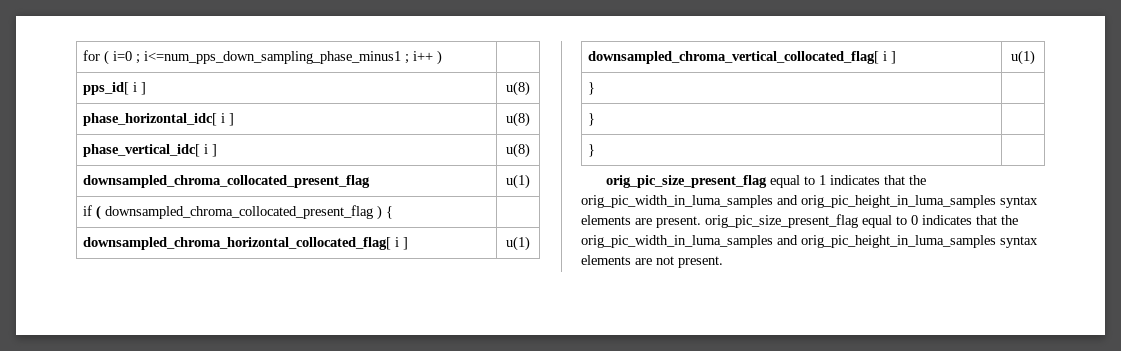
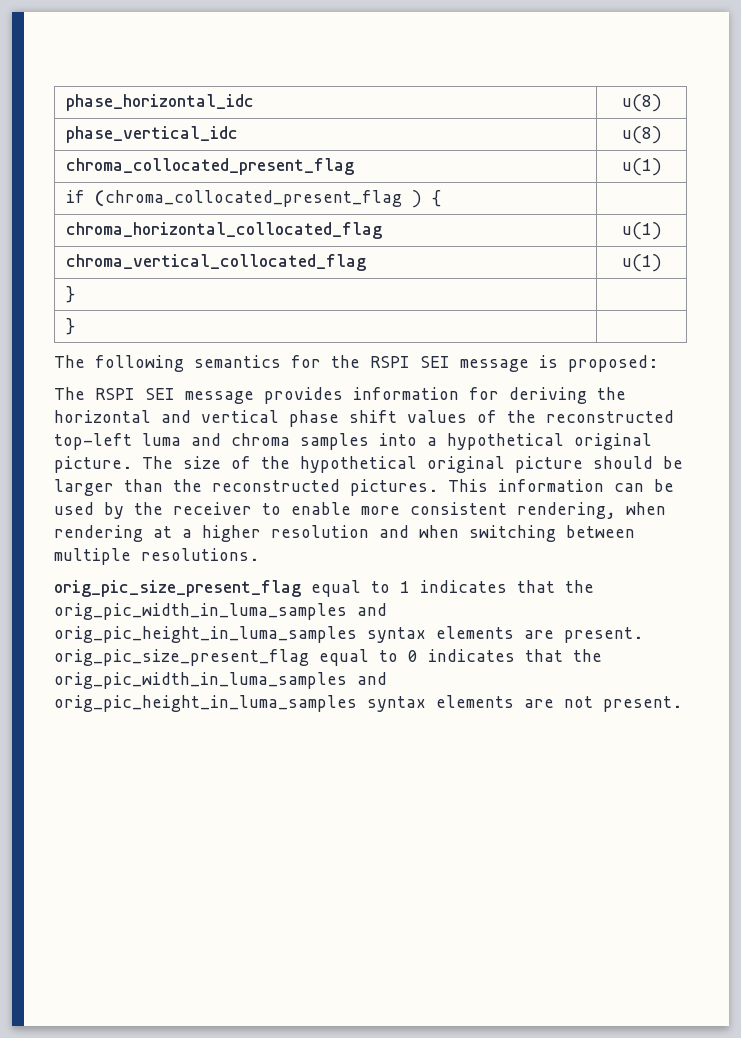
[82,50,442,65] [82,82,146,95] [506,81,530,96] [82,113,234,126] [506,112,530,127] [82,144,217,157] [506,143,530,158] [82,175,370,188] for ( i=0 ; i<=num_pps_down_sampling_phase_minus1 ; i++ ) | // pps_id[ i ] | u(8) // phase_horizontal_idc[ i ] | u(8) // phase_vertical_idc[ i ] | u(8) // downsampled_chroma_collocated_present_flag -> [65,94,254,111] [621,94,662,112] [65,126,238,143] [621,126,662,144] [65,158,354,175] phase_horizontal_idc | u(8) // phase_vertical_idc | u(8) // chroma_collocated_present_flag
[95,205,373,220] ( downsampled_chroma_collocated_present_flag -> [94,190,402,207] (chroma_collocated_present_flag
[82,237,408,250] [506,236,530,251] [587,51,896,64] [1011,50,1035,65] [587,82,595,95] [587,113,595,126] [587,144,595,157] downsampled_chroma_horizontal_collocated_flag[ i ] | u(1) // downsampled_chroma_vertical_collocated_flag[ i ] | u(1) // } | // } | // } | -> [65,222,382,239] [621,222,662,240] [65,254,366,271] [621,254,662,272] [65,286,75,303] [65,318,75,335] [54,355,658,372] [54,387,626,404] [54,410,674,427] [54,433,652,450] [54,456,683,473] [54,479,674,496] [54,502,666,519] [54,525,635,542] [54,548,259,565] chroma_horizontal_collocated_flag | u(1) // chroma_vertical_collocated_flag | u(1) // } | // } | // The following semantics for the RSPI SEI message is proposed: // The RSPI SEI message provides information for deriving the horizontal and vertical phase shift values of the reconstructed top-left luma and chroma samples into a hypothetical original picture. The size of the hypothetical original picture should be larger than the reconstructed pictures. This information can be used by the receiver to enable more consistent rendering, when rendering at a higher resolution and when switching between multiple resolutions.

